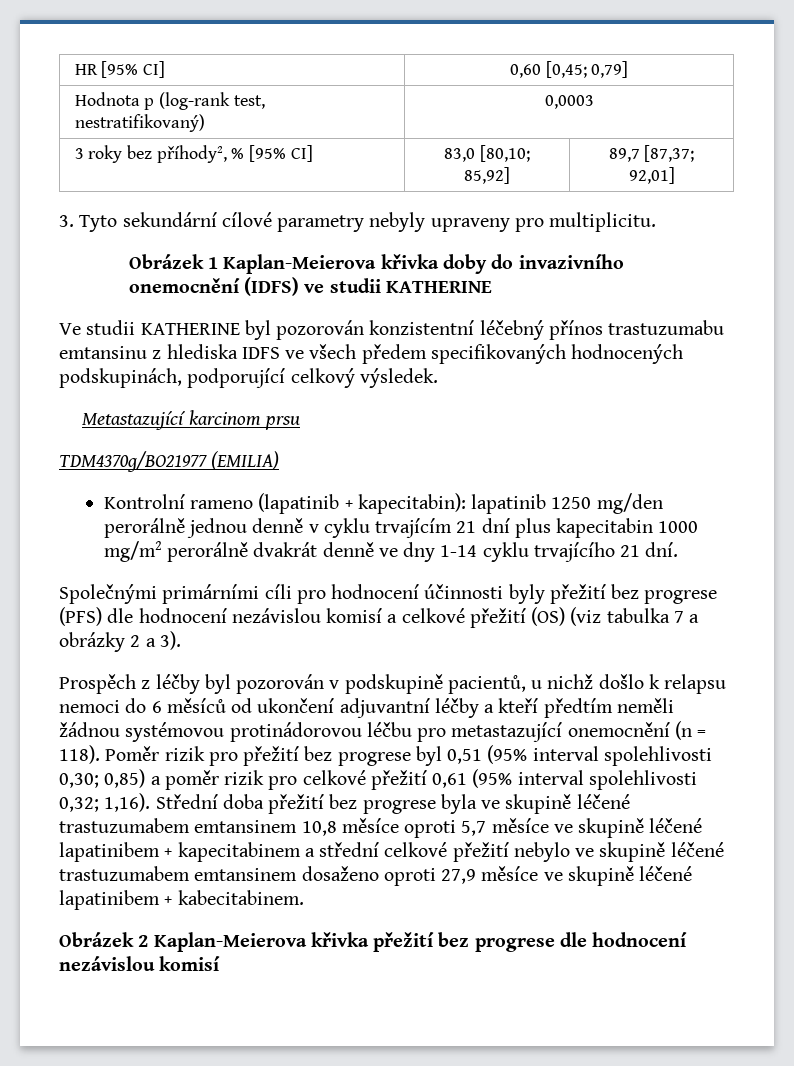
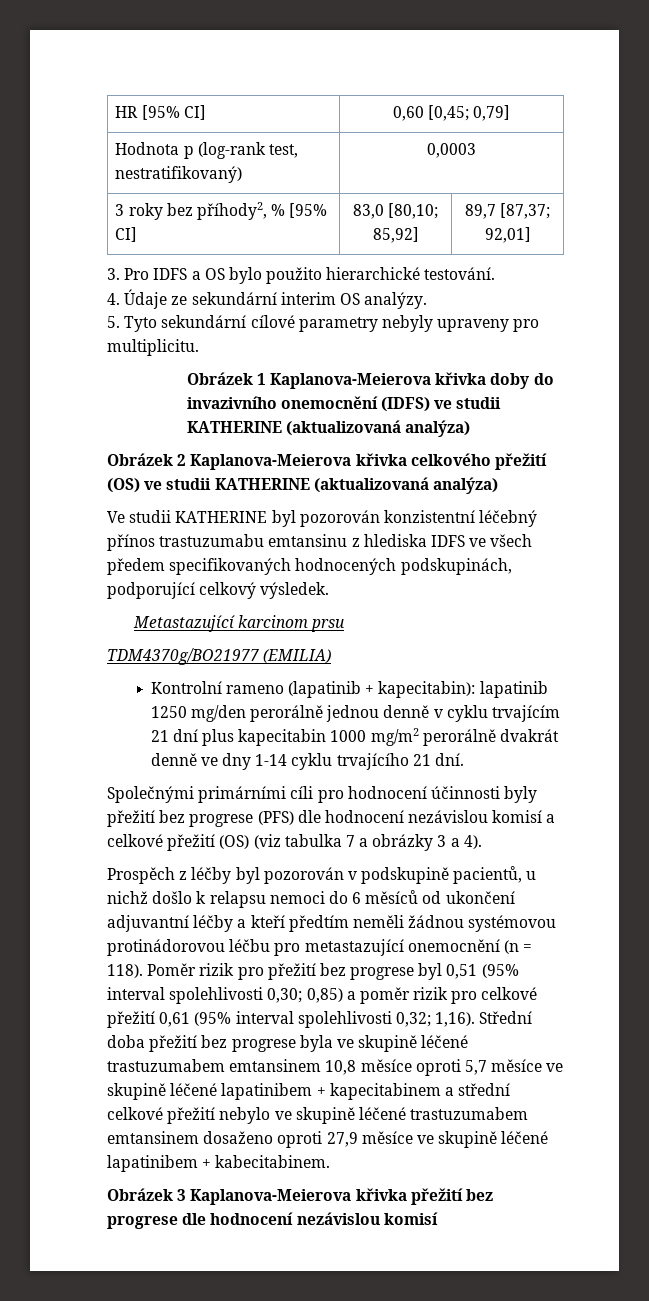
(74, 221) none -> [124,267,496,284] [107,289,428,309] [107,316,120,328] Pro IDFS a OS bylo použito hierarchické testování. // 4. Údaje ze sekundární interim OS analýzy. // 5.
[223,254,377,274] Kaplan-Meierova -> [270,373,432,389] Kaplanova-Meierova
(493, 287) none -> [285,420,471,437] [107,453,547,470] [107,477,498,494] (aktualizovaná analýza) // Obrázek 2 Kaplanova-Meierova křivka celkového přežití (OS) ve studii KATHERINE (aktualizovaná analýza)
[130,631,181,650] 2 a 3). -> [437,835,482,849] 3 a 4).
[138,932,307,952] 2 Kaplan-Meierova -> [177,1189,352,1205] 3 Kaplanova-Meierova

